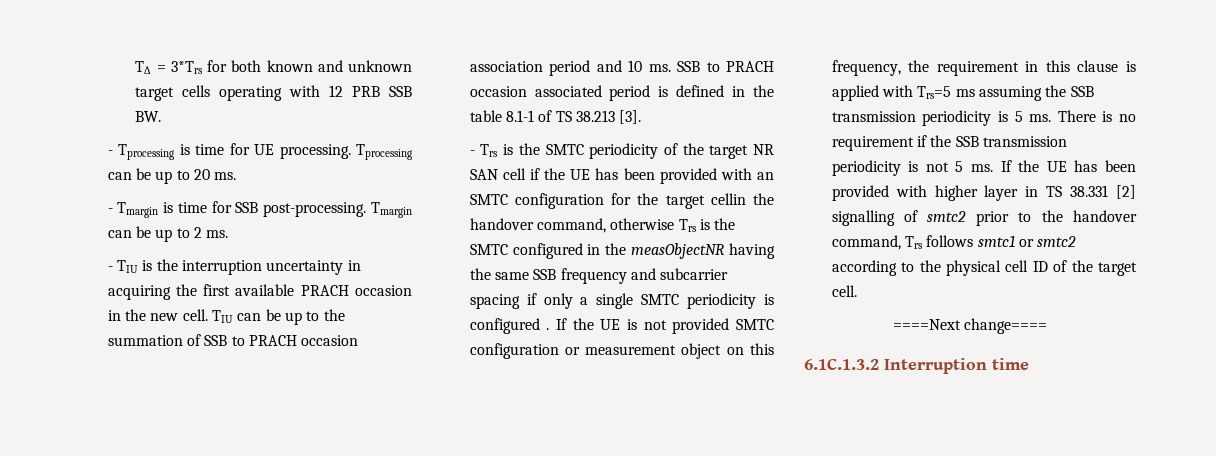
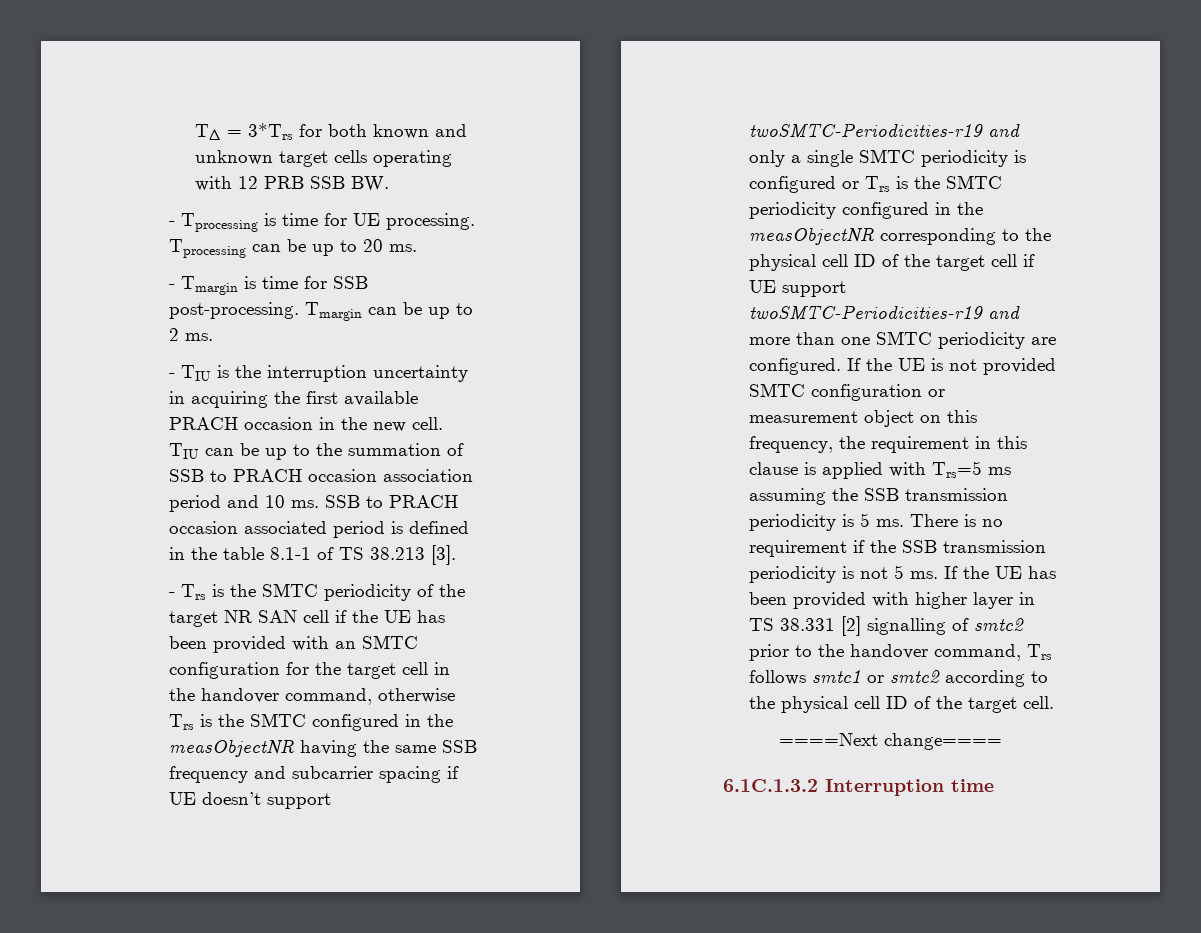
[710,193,746,205] cellin -> [401,662,450,675] cell in
(537, 299) none -> [168,792,331,809] [748,123,1020,138] UE doesn’t support twoSMTC-Periodicities-r19 and
[546,328,550,330] . -> [841,175,1002,192] [748,202,983,219] [748,227,1051,245] [748,254,1035,271] [748,280,846,297] [748,305,1020,320] [748,331,1056,349] [748,358,841,375] or Trs is the SMTC periodicity configured in the measObjectNR corresponding to the physical cell ID of the target cell if UE support twoSMTC-Periodicities-r19 and more than one SMTC periodicity are configured.

